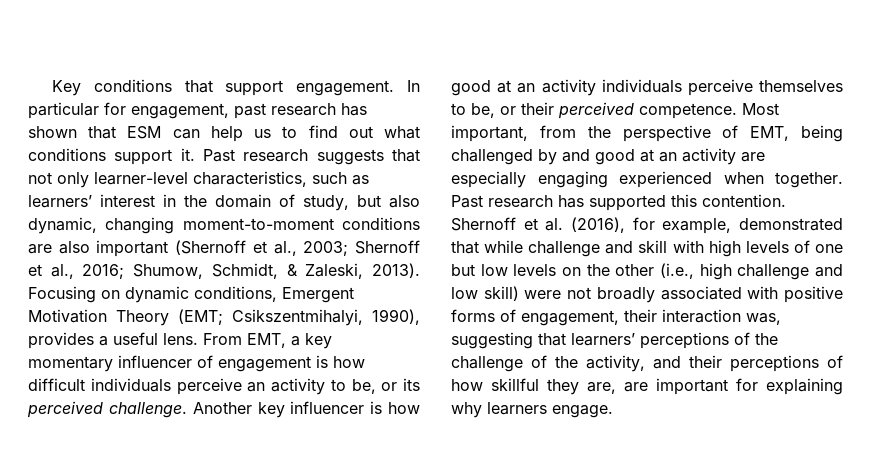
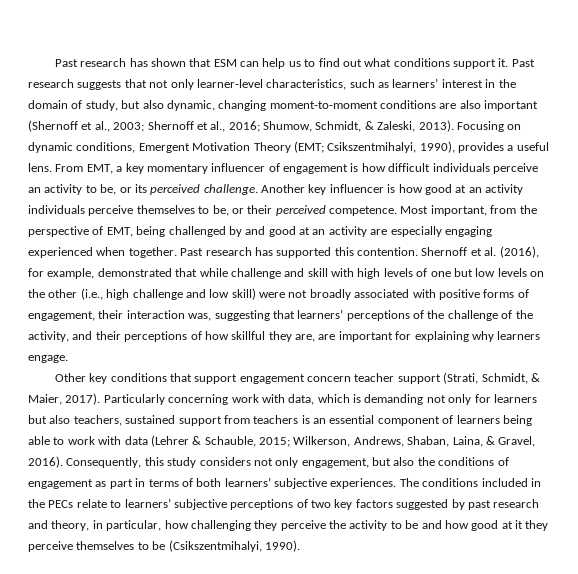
[51,79,420,96] [28,102,266,119] Key conditions that support engagement. In particular for engagement, past -> [54,59,78,67] Past
(613, 411) none -> [54,372,540,384] [28,393,537,405] [28,415,532,426] [28,435,536,447] [28,456,509,468] [28,477,541,489] [28,498,540,510] [28,520,549,531] [28,540,300,552] // Other key conditions that support engagement concern teacher support (Strati, Schmidt, & Maier, 2017). Particularly concerning work with data, which is demanding not only for learners but also teachers, sustained support from teachers is an essential component of learners being able to work with data (Lehrer & Schauble, 2015; Wilkerson, Andrews, Shaban, Laina, & Gravel, 2016). Consequently, this study considers not only engagement, but also the conditions of engagement as part in terms of both learners’ subjective experiences. The conditions included in the PECs relate to learners’ subjective perceptions of two key factors suggested by past research and theory, in particular, how challenging they perceive the activity to be and how good at it they perceive themselves to be (Csikszentmihalyi, 1990).

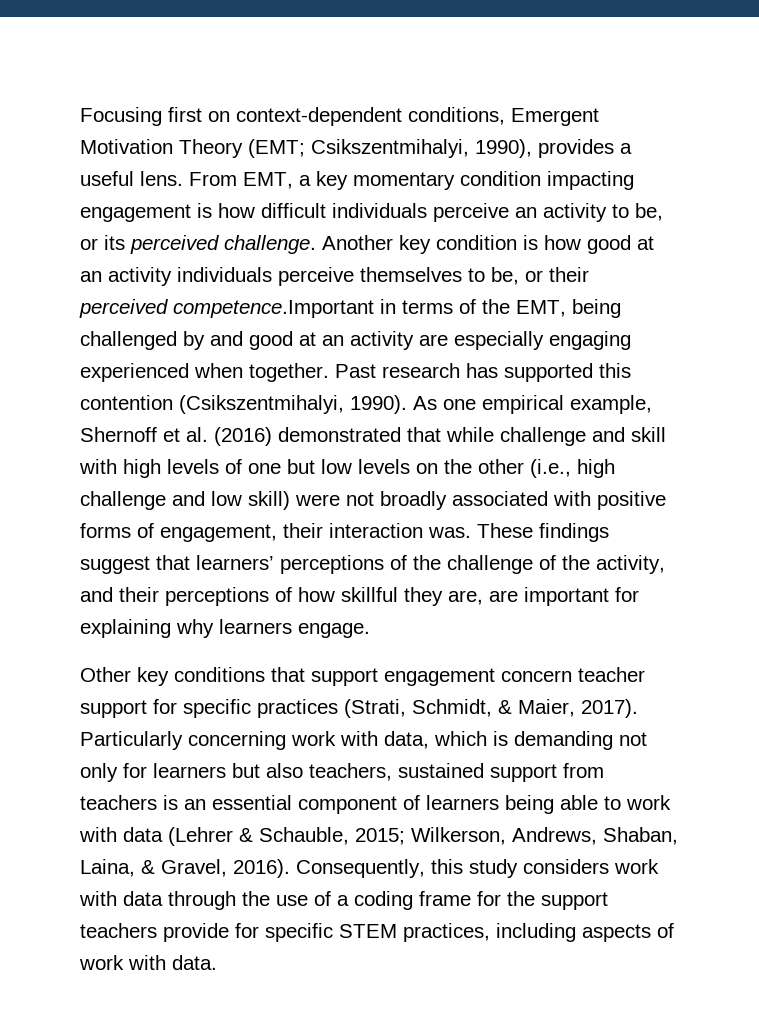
[54,58,535,69] [28,78,516,90] [28,100,539,111] [28,120,522,132] [28,142,73,153] Past research has shown that ESM can help us to find out what conditions support it. Past research suggests that not only learner-level characteristics, such as learners’ interest in the domain of study, but also dynamic, changing moment-to-moment conditions are also important (Shernoff et al., 2003; Shernoff et al., 2016; Shumow, Schmidt, & Zaleski, 2013). Focusing on dynamic -> [80,107,402,126] Focusing first on context-dependent
[211,163,280,172] influencer of -> [460,171,634,190] condition impacting
[329,184,384,193] influencer -> [436,235,517,250] condition
[329,205,537,216] [28,226,104,237] competence. Most important, from the perspective of -> [173,299,510,318] competence.Important in terms of the
[357,246,539,258] [28,268,95,279] contention. Shernoff et al. (2016), for example, -> [80,395,652,414] [80,427,272,446] contention (Csikszentmihalyi, 1990). As one empirical example, Shernoff et al. (2016)
[188,310,270,321] was, suggesting -> [428,523,609,542] [80,556,150,574] was. These findings suggest
(441, 379) none -> [153,699,338,718] for specific practices
[253,457,509,468] [28,477,541,489] [28,498,540,510] [28,520,549,531] [28,540,300,552] not only engagement, but also the conditions of engagement as part in terms of both learners’ subjective experiences. The conditions included in the PECs relate to learners’ subjective perceptions of two key factors suggested by past research and theory, in particular, how challenging they perceive the activity to be and how good at it they perceive themselves to be (Csikszentmihalyi, 1990). -> [614,859,659,874] [79,891,608,910] [80,923,674,942] [79,955,217,970] work with data through the use of a coding frame for the support teachers provide for specific STEM practices, including aspects of work with data.

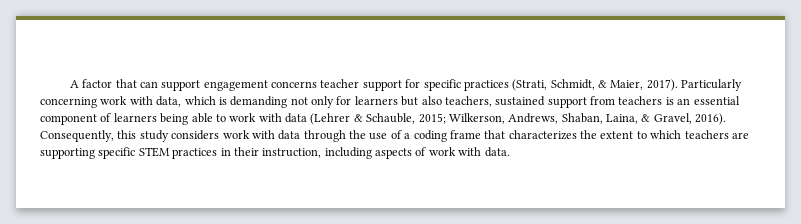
[80,107,599,126] [80,139,632,158] [80,171,634,190] [80,203,663,222] [80,235,654,254] [80,267,589,286] [79,299,621,318] [80,331,631,350] [80,363,631,382] [80,395,652,414] [80,427,666,446] [79,459,615,478] [80,491,666,510] [80,523,609,542] [80,555,665,574] [80,587,639,606] [80,619,370,638] [80,667,305,686] Focusing first on context-dependent conditions, Emergent Motivation Theory (EMT; Csikszentmihalyi, 1990), provides a useful lens. From EMT, a key momentary condition impacting engagement is how difficult individuals perceive an activity to be, or its perceived challenge. Another key condition is how good at an activity individuals perceive themselves to be, or their perceived competence.Important in terms of the EMT, being challenged by and good at an activity are especially engaging experienced when together. Past research has supported this contention (Csikszentmihalyi, 1990). As one empirical example, Shernoff et al. (2016) demonstrated that while challenge and skill with high levels of one but low levels on the other (i.e., high challenge and low skill) were not broadly associated with positive forms of engagement, their interaction was. These findings suggest that learners’ perceptions of the challenge of the activity, and their perceptions of how skillful they are, are important for explaining why learners engage. // Other key conditions that -> [69,79,158,88] A factor that can
[501,670,572,682] concern -> [271,81,318,88] concerns
[477,891,608,910] [80,923,490,942] for the support teachers provide for specific STEM practices, -> [484,130,749,140] [40,147,322,159] that characterizes the extent to which teachers are supporting specific STEM practices in their instruction,

